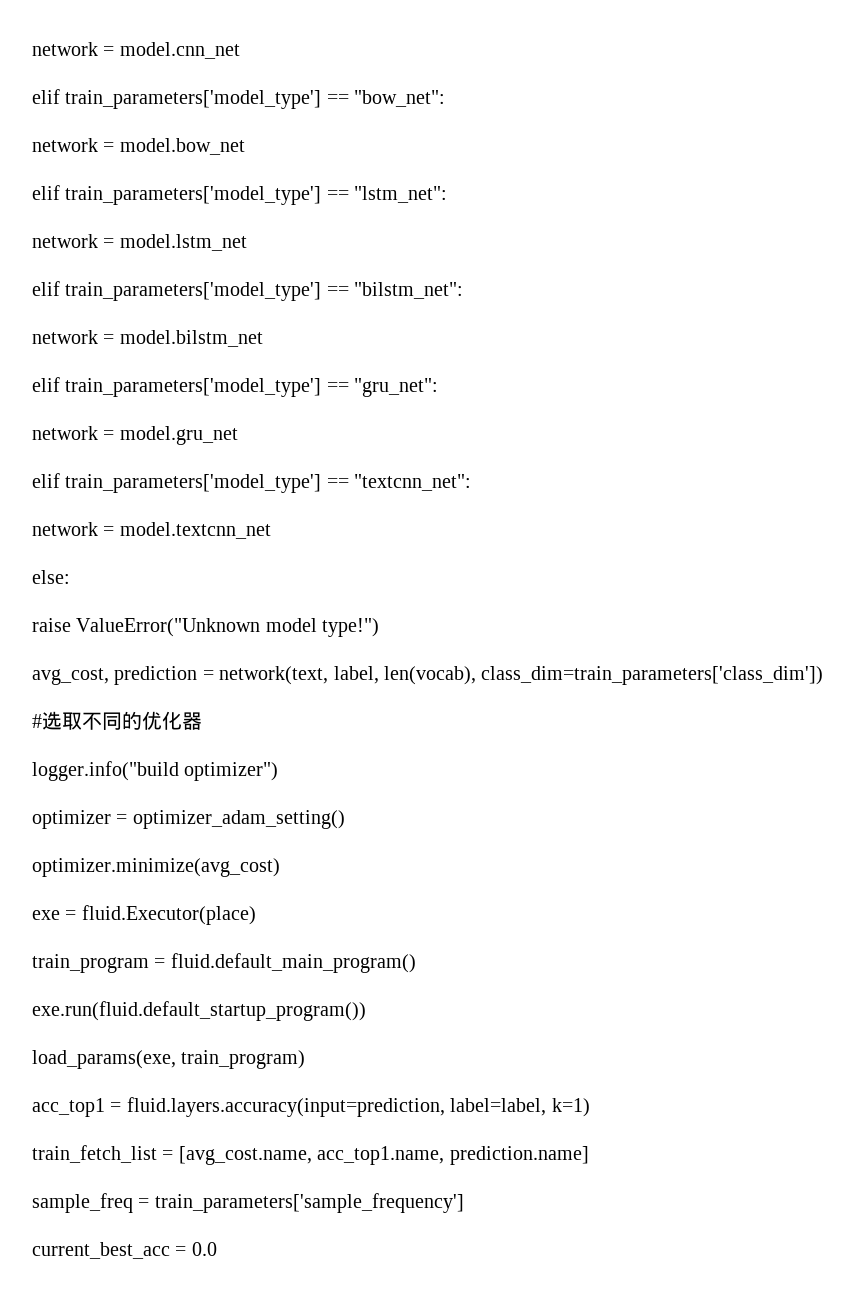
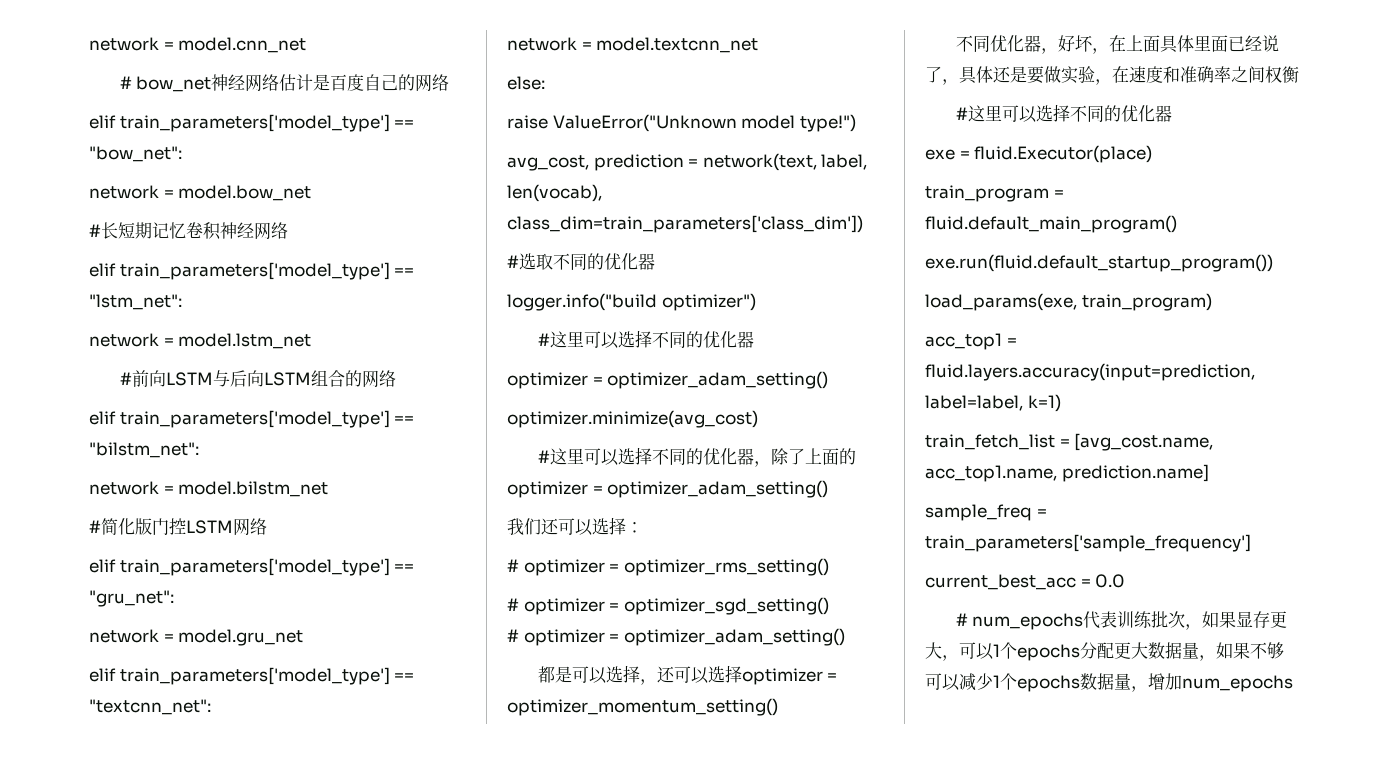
(240, 50) none -> [119,74,450,92] // # bow_net神经网络估计是百度自己的网络
(245, 146) none -> [89,222,288,240] // #长短期记忆卷积神经网络
(247, 242) none -> [119,370,396,388] // #前向LSTM与后向LSTM组合的网络
(263, 338) none -> [89,518,267,536] // #简化版门控LSTM网络
[32,810,345,829] [32,858,280,877] optimizer = optimizer_adam_setting() // optimizer.minimize(avg_cost) -> [537,330,754,349] [507,371,829,389] [507,410,758,428] [537,447,856,467] [507,480,829,498] [507,517,643,536] [507,558,829,576] [507,597,829,615] [507,628,845,646] [537,665,838,685] [507,698,778,716] [955,35,1279,54] [925,66,1299,85] [955,104,1172,123] #这里可以选择不同的优化器 // optimizer = optimizer_adam_setting() // optimizer.minimize(avg_cost) // #这里可以选择不同的优化器，除了上面的optimizer = optimizer_adam_setting() // 我们还可以选择： // # optimizer = optimizer_rms_setting() // # optimizer = optimizer_sgd_setting() // # optimizer = optimizer_adam_setting() // 都是可以选择，还可以选择optimizer = optimizer_momentum_setting() // 不同优化器，好坏，在上面具体里面已经说了，具体还是要做实验，在速度和准确率之间权衡 // #这里可以选择不同的优化器
(217, 1249) none -> [955,611,1288,630] [925,642,1284,661] [925,673,1293,692] // # num_epochs代表训练批次，如果显存更大，可以1个epochs分配更大数据量，如果不够可以减少1个epochs数据量，增加num_epochs

